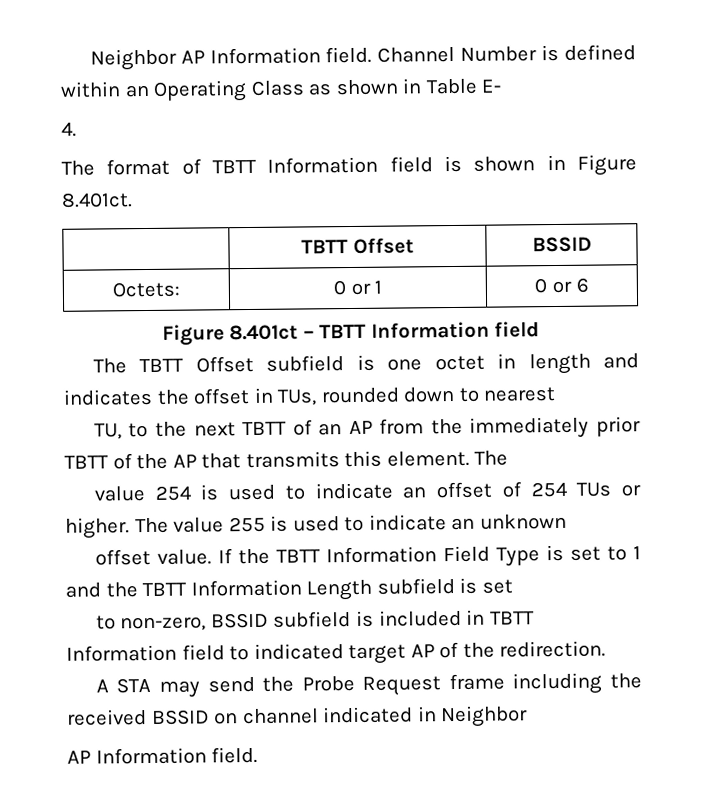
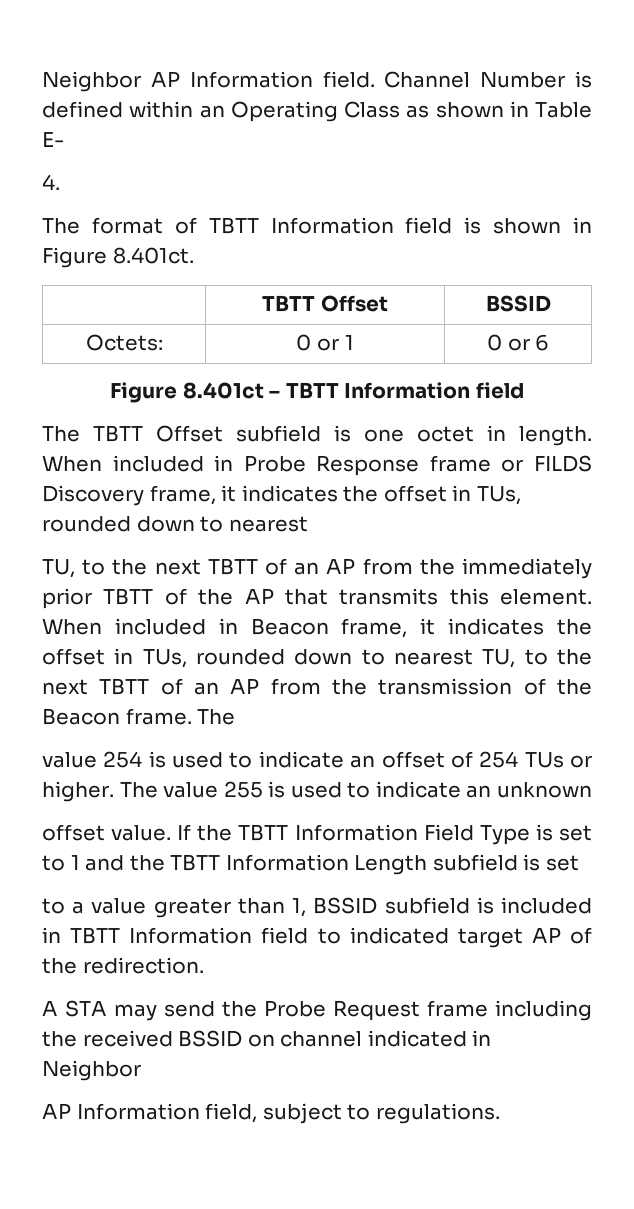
[528,353,639,375] length and -> [519,426,592,446] [42,455,592,476] [42,485,237,506] length. When included in Probe Response frame or FILDS Discovery frame, it
(470, 458) none -> [42,618,592,638] [42,648,592,668] [42,678,592,695] [42,708,192,725] When included in Beacon frame, it indicates the offset in TUs, rounded down to nearest TU, to the next TBTT of an AP from the transmission of the Beacon frame.
[120,616,207,632] non-zero, -> [72,898,307,918] a value greater than 1,
[211,746,259,764] field. -> [205,1103,500,1124] field, subject to regulations.

